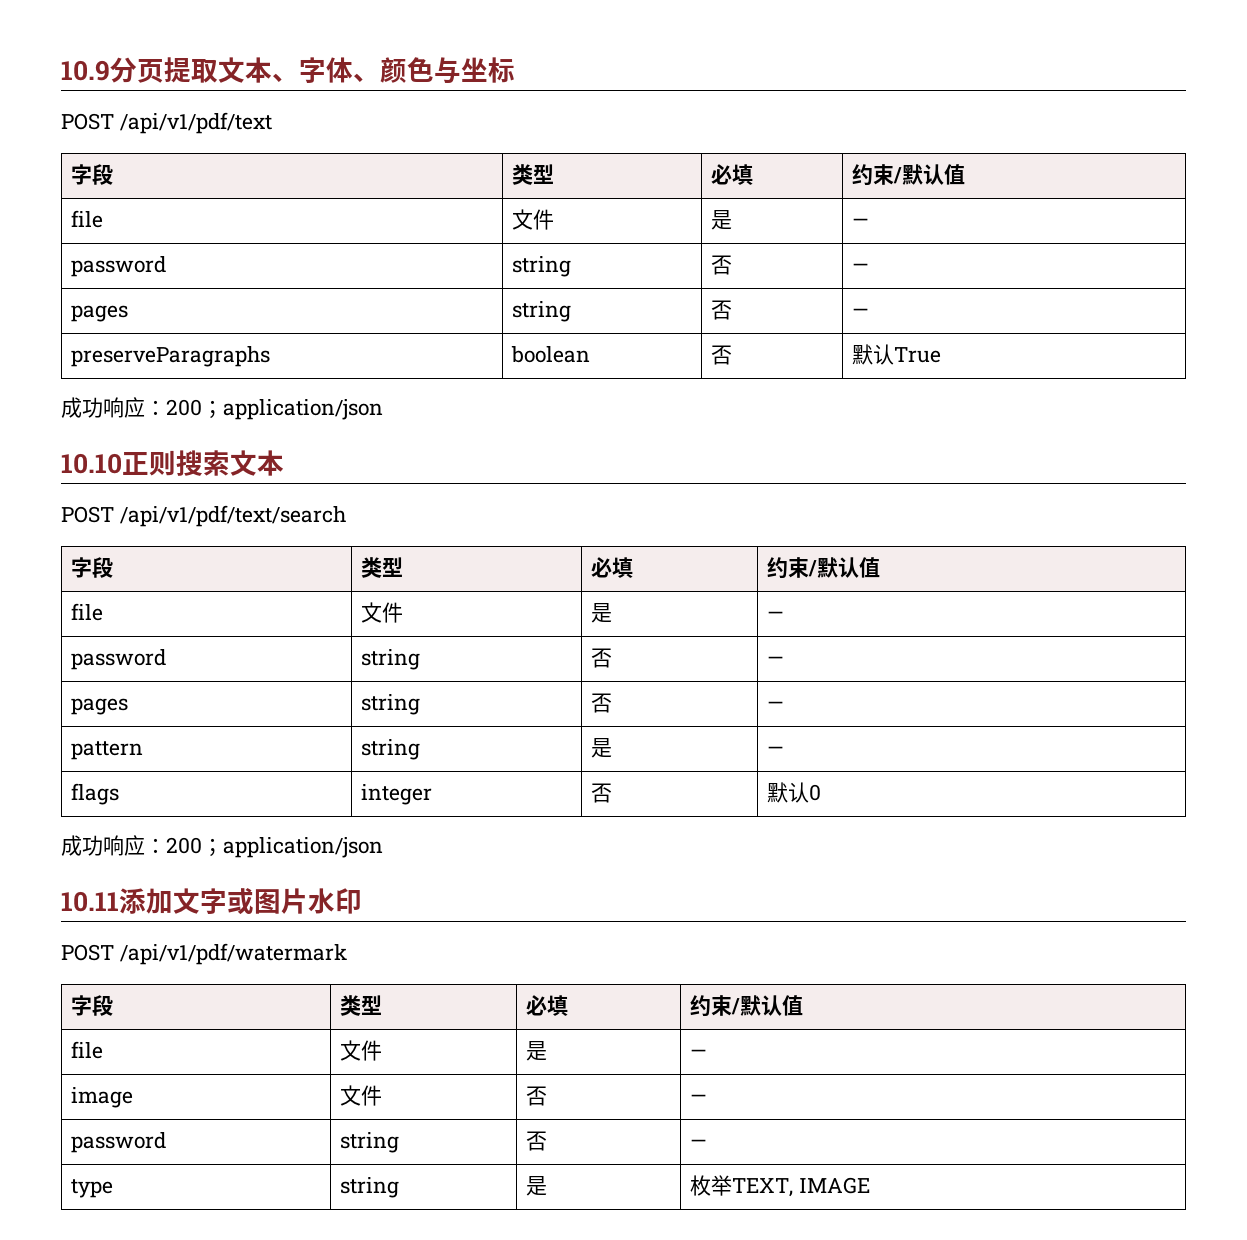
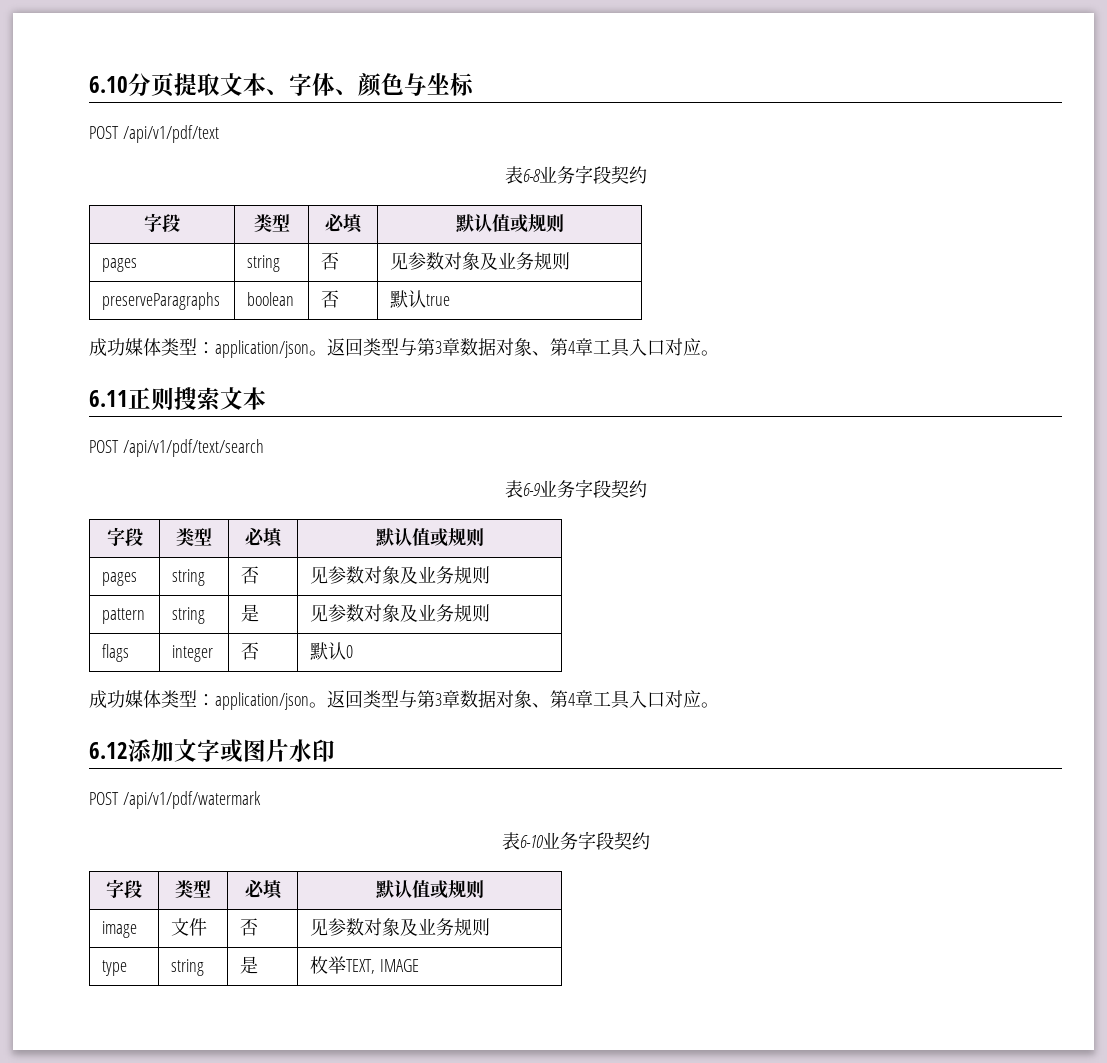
[61,60,110,81] 10.9 -> [89,76,128,93] 6.10
[71,164,114,185] [512,164,555,185] [711,164,754,185] [852,164,966,186] [71,210,104,228] [512,209,555,230] [711,210,733,230] [852,218,870,227] [71,256,167,277] [512,256,572,277] [711,255,733,275] [852,263,870,272] [71,305,129,322] [512,301,572,322] [711,300,733,320] [852,308,870,317] // 字段 | 类型 | 必填 | 约束/默认值 // file | 文件 | 是 | — // password | string | 否 | — // pages | string | 否 | — -> [504,165,647,184] [144,213,180,232] [253,214,290,232] [325,214,364,234] [455,214,564,233] [102,258,138,272] [247,255,281,272] [321,252,340,270] [390,252,571,270] // 表6-8业务字段契约 // 字段 | 类型 | 必填 | 默认值或规则 // pages | string | 否 | 见参数对象及业务规则
[894,347,942,363] [61,397,383,420] [61,453,122,474] True // 成功响应：200；application/json // 10.10 -> [426,294,451,306] [89,338,719,358] [89,390,128,407] true // 成功媒体类型：application/json。返回类型与第3章数据对象、第4章工具入口对应。 // 6.11
[71,557,114,578] [361,557,404,578] [591,557,634,578] [767,557,881,579] [71,603,104,621] [361,602,404,623] [591,603,613,623] [767,611,785,620] [71,649,167,670] [361,649,421,670] [591,648,613,668] [767,656,785,665] [71,698,129,715] [361,694,421,715] [591,693,613,713] [767,701,785,710] [71,741,144,760] [361,739,421,760] [591,738,613,758] [767,746,785,755] // 字段 | 类型 | 必填 | 约束/默认值 // file | 文件 | 是 | — // password | string | 否 | — // pages | string | 否 | — // pattern | string | 是 | — -> [504,479,647,498] [106,527,143,546] [176,528,212,546] [245,528,284,548] [375,528,484,547] [102,572,138,586] [172,569,206,586] [241,566,260,584] [310,566,491,584] [102,608,146,624] [172,607,206,624] [241,604,260,622] [310,604,491,622] // 表6-9业务字段契约 // 字段 | 类型 | 必填 | 默认值或规则 // pages | string | 否 | 见参数对象及业务规则 // pattern | string | 是 | 见参数对象及业务规则
[103,835,383,858] [61,891,119,912] 响应：200；application/json // 10.11 -> [125,690,719,710] [89,742,128,759] 媒体类型：application/json。返回类型与第3章数据对象、第4章工具入口对应。 // 6.12
[71,995,114,1016] [340,995,383,1016] [526,995,569,1016] [690,995,804,1017] [71,1041,104,1059] [340,1040,383,1061] [526,1041,548,1061] [690,1049,708,1058] // 字段 | 类型 | 必填 | 约束/默认值 // file | 文件 | 是 | — -> [501,831,650,850] [106,879,142,898] [175,880,211,898] [244,880,284,900] [375,880,484,899] // 表6-10业务字段契约 // 字段 | 类型 | 必填 | 默认值或规则
[690,1094,708,1103] [71,1132,167,1153] [340,1132,400,1153] [526,1131,548,1151] [690,1139,708,1148] — // password | string | 否 | — -> [310,918,491,936] 见参数对象及业务规则

